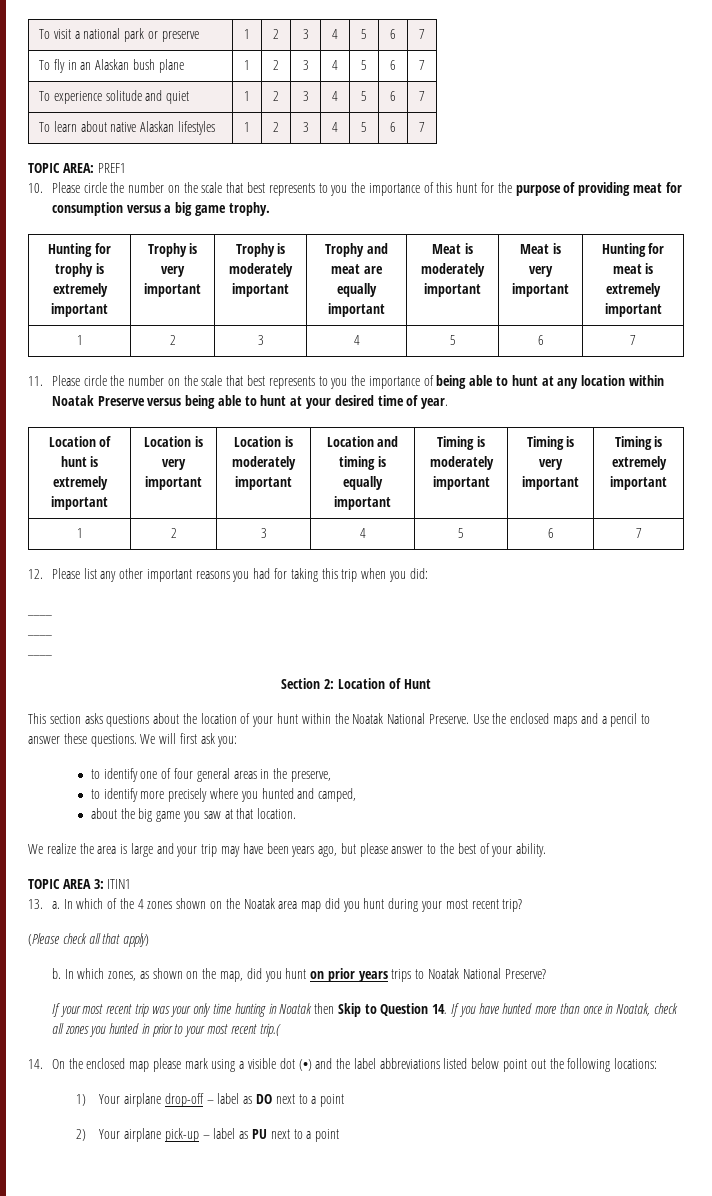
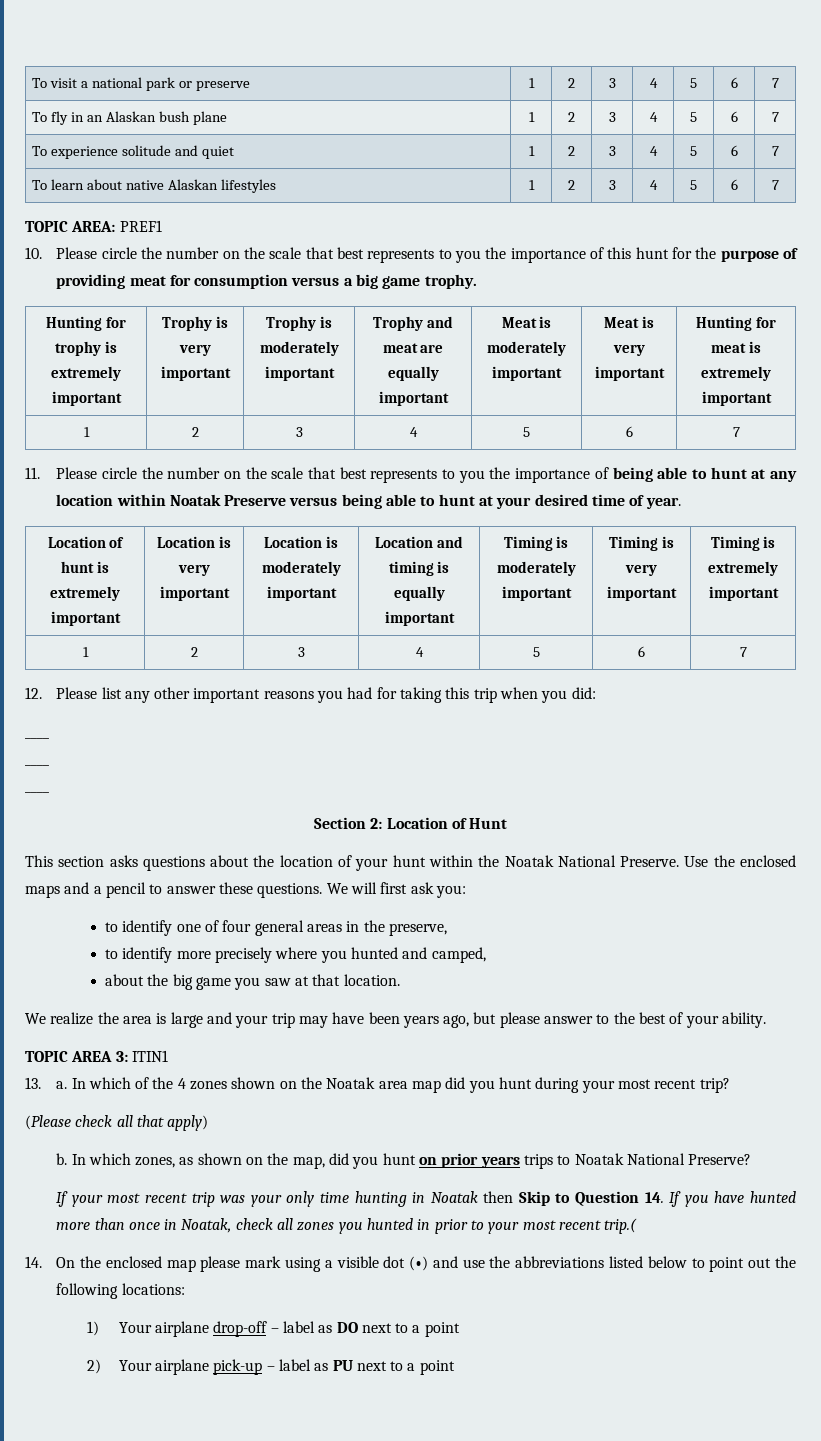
[336,1058,376,1069] the label -> [462,1256,511,1268] use the
(500, 1063) none -> [691,1258,705,1268] to

